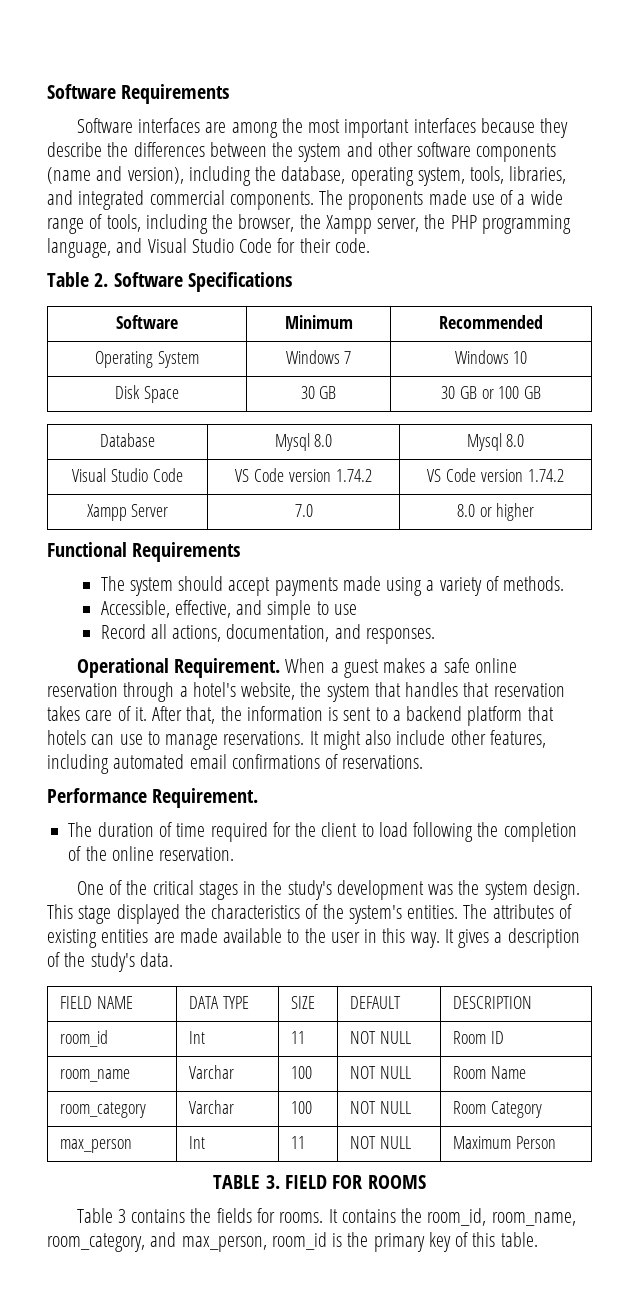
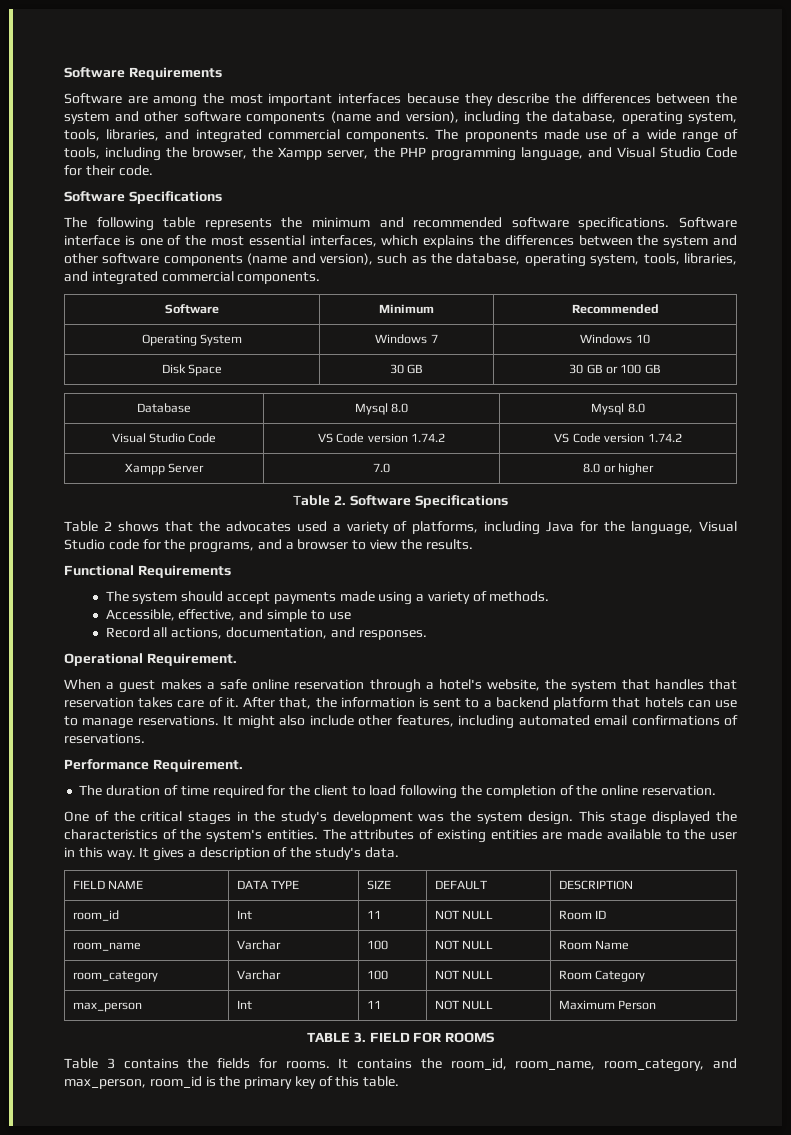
[137,118,200,133] interfaces -> (122, 98) none
[47,272,292,292] Table 2. Software Specifications -> [64,191,222,204] [64,217,738,231] [64,235,737,248] [64,253,737,267] [64,271,321,285] Software Specifications // The following table represents the minimum and recommended software specifications. Software interface is one of the most essential interfaces, which explains the differences between the system and other software components (name and version), such as the database, operating system, tools, libraries, and integrated commercial components.
(535, 512) none -> [293,495,508,508] [64,521,737,535] [64,539,473,553] // Table 2. Software Specifications // Table 2 shows that the advocates used a variety of platforms, including Java for the language, Visual Studio code for the programs, and a browser to view the results.
(280, 668) none -> (237, 659) //

